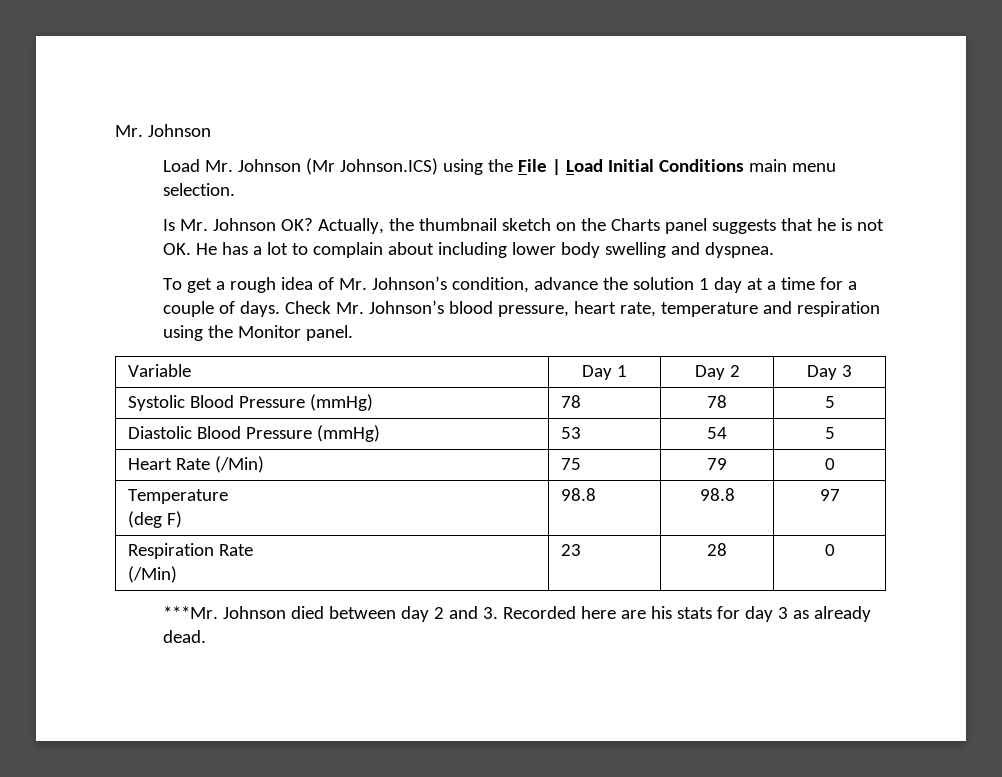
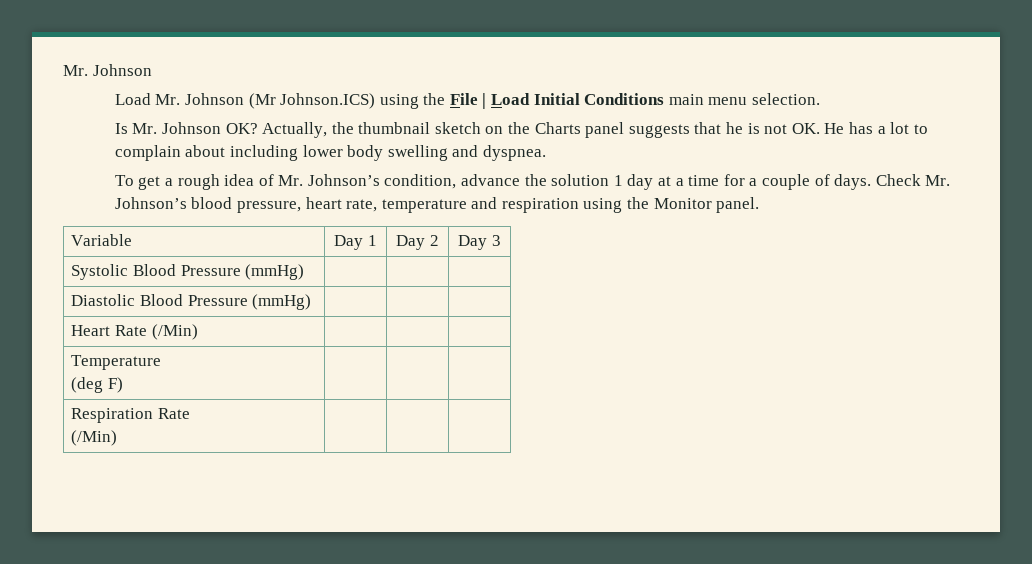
[561,395,582,408] [707,395,727,408] [824,396,835,408] 78 | 78 | 5 -> (305, 272) | |
[561,427,582,439] [707,427,727,439] [824,427,835,439] 53 | 54 | 5 -> (312, 302) | |
[561,458,582,470] [707,458,727,470] [824,458,835,470] 75 | 79 | 0 -> (198, 332) | |
[561,488,597,501] [699,488,735,501] [819,489,840,501] 98.8 | 98.8 | 97 -> (124, 385) | |
[561,544,582,556] [707,543,727,556] [824,544,835,556] [162,606,871,622] [162,630,206,643] 23 | 28 | 0 // ***Mr. Johnson died between day 2 and 3. Recorded here are his stats for day 3 as already dead. -> (118, 438) | |

